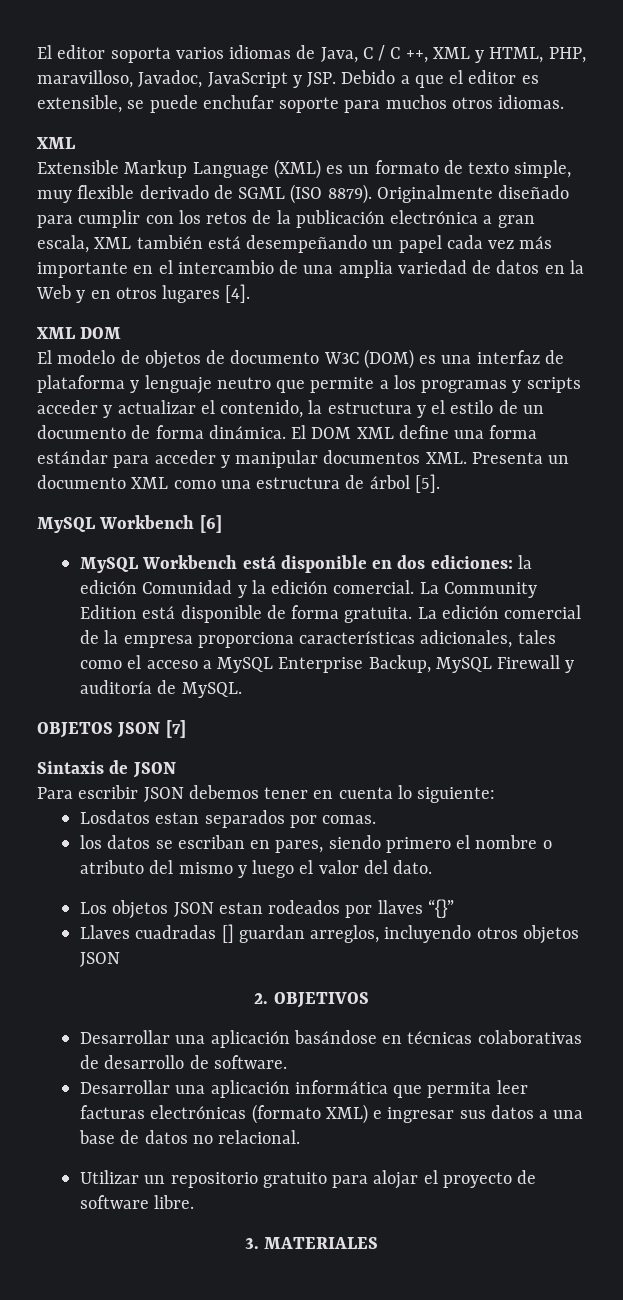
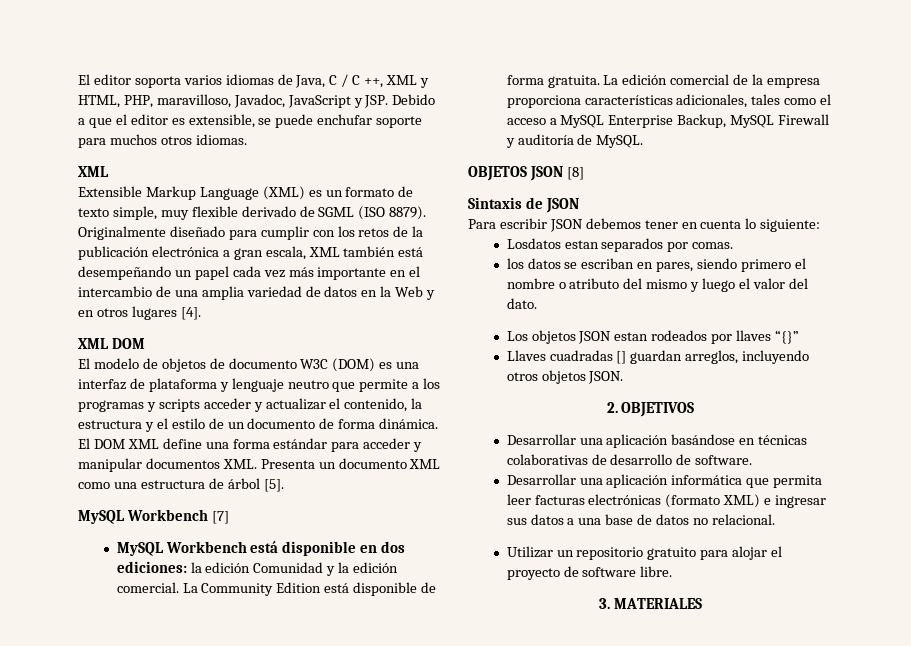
[199,515,222,533] [6] -> [211,511,229,524] [7]
[165,720,186,738] [7] -> [566,167,584,180] [8]
[80,952,121,967] JSON -> [588,371,624,384] JSON.

